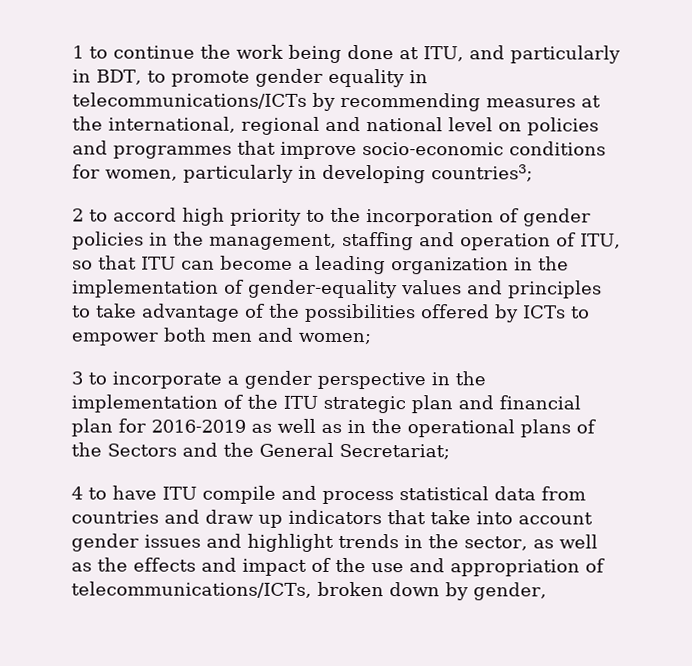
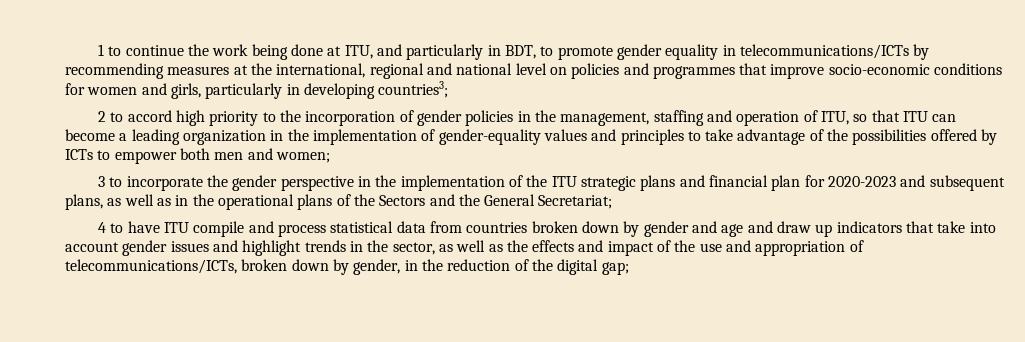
[105,169,178,181] women, -> [87,83,201,99] women and girls,
[227,375,239,385] a -> [207,175,229,187] the
[411,395,453,414] plan -> [640,175,676,191] plans
[151,419,246,433] 2016-2019 -> [827,175,1005,191] [65,194,103,210] 2020-2023 and subsequent plans,
(159, 517) none -> [531,221,744,237] broken down by gender and age
(547, 591) none -> [404,259,629,275] in the reduction of the digital gap;

